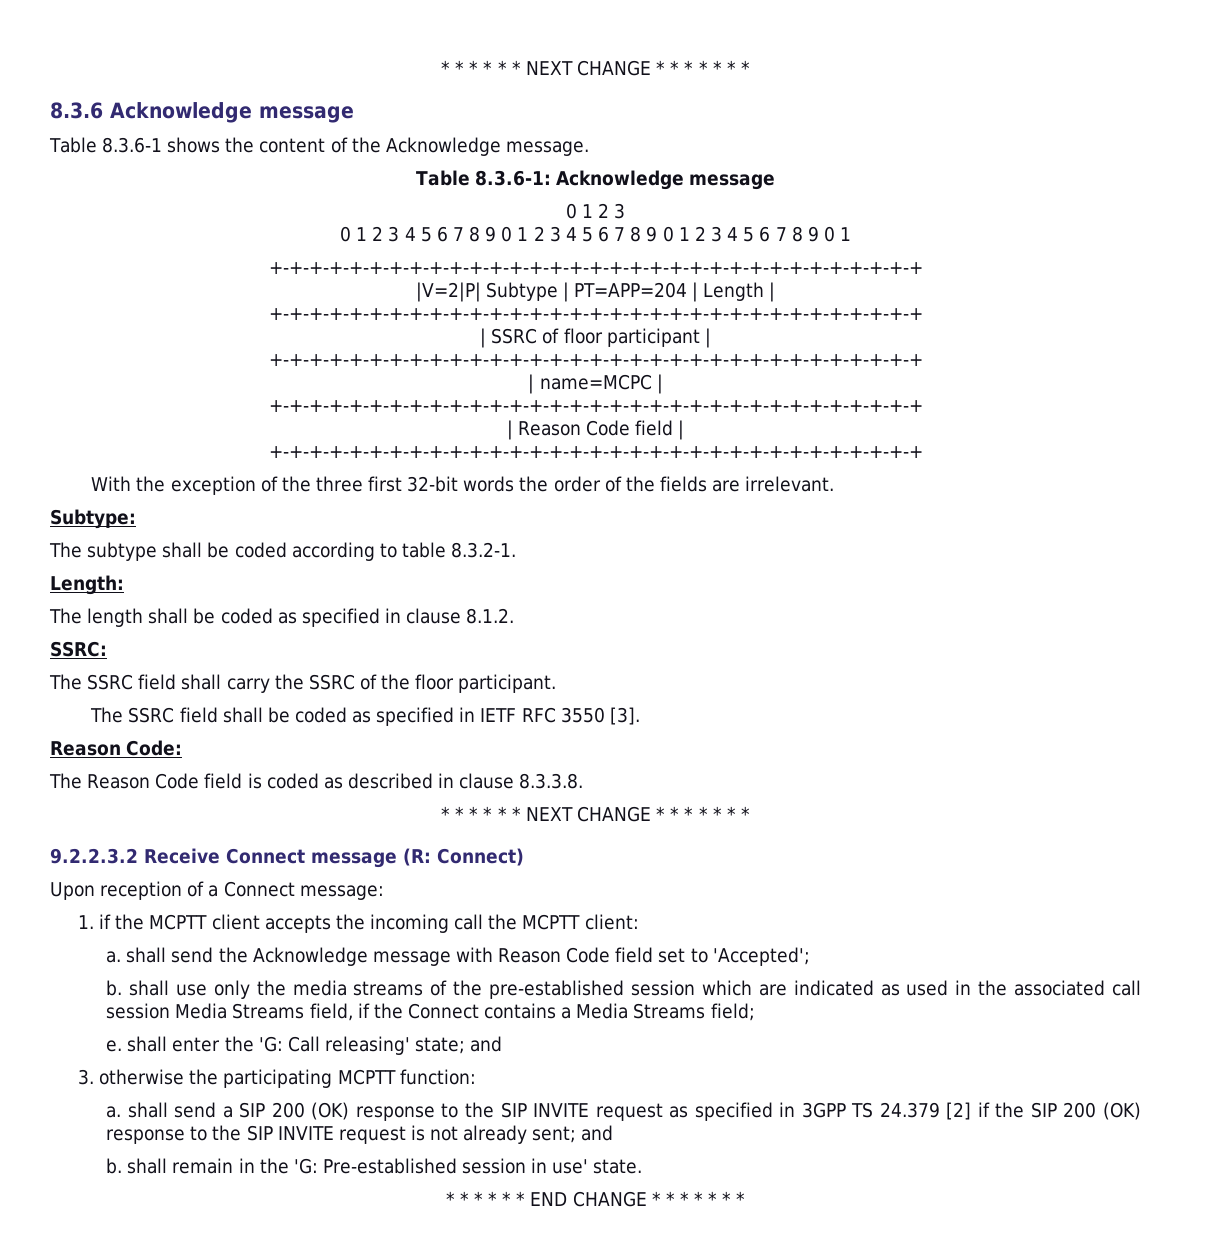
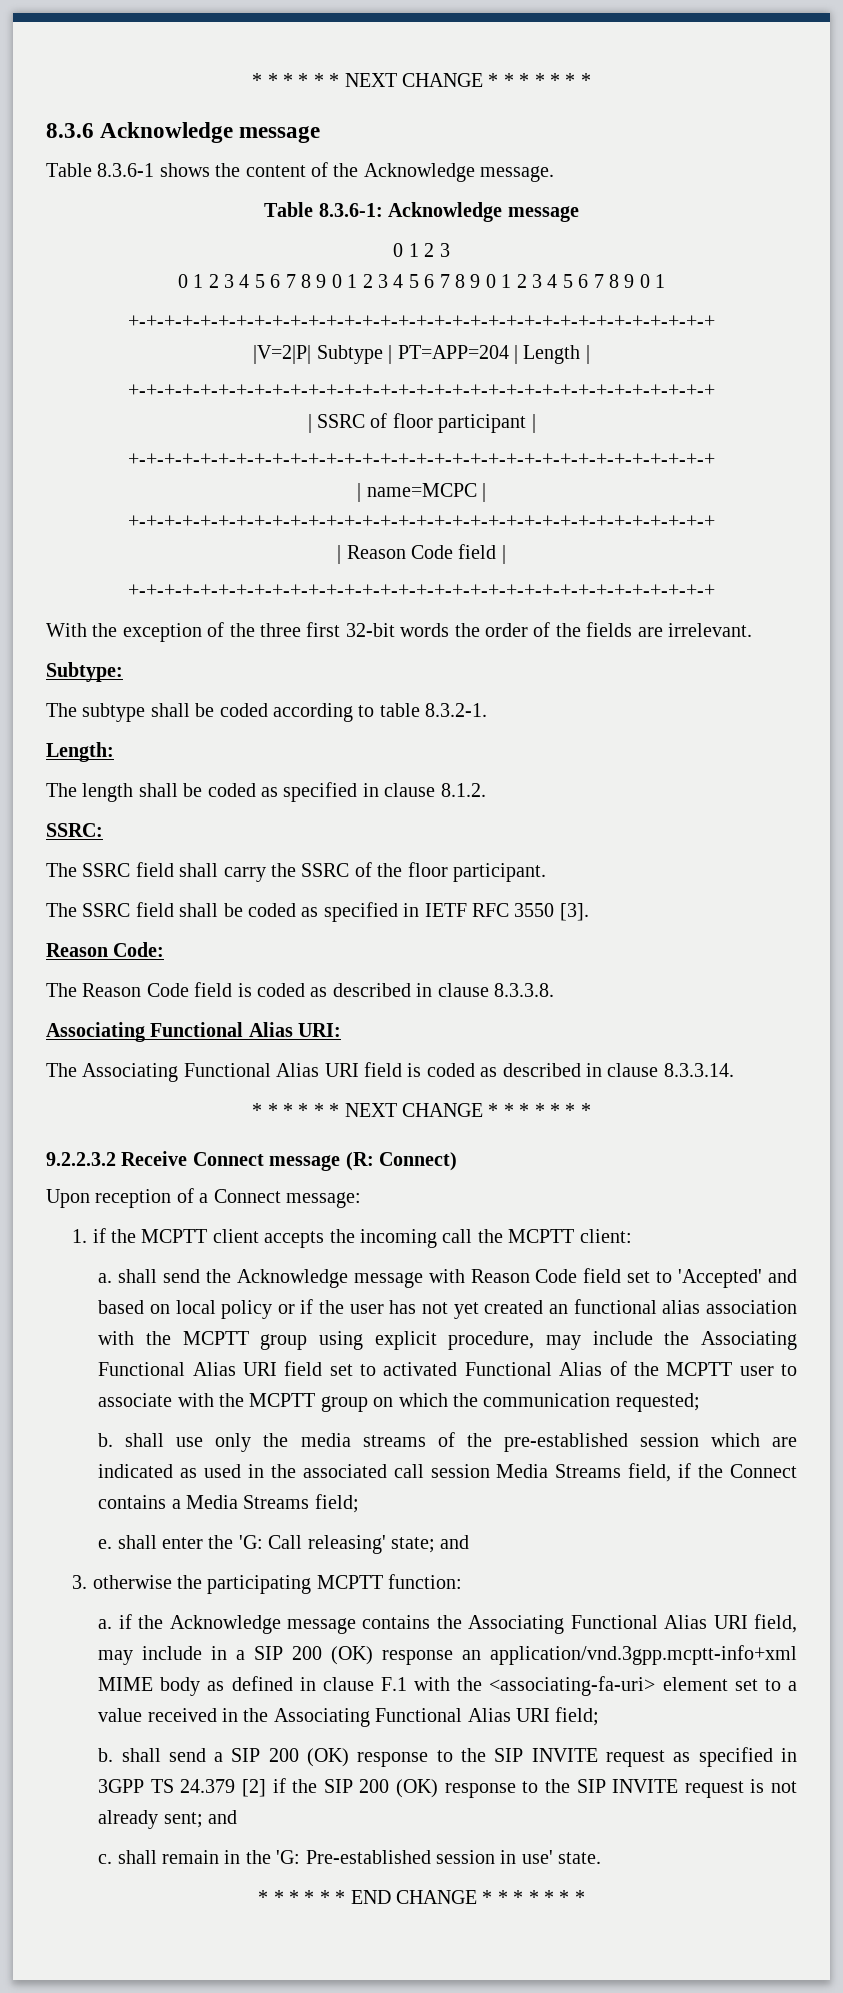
(584, 781) none -> [46,1022,342,1042] [46,1062,734,1082] // Associating Functional Alias URI: // The Associating Functional Alias URI field is coded as described in clause 8.3.3.14.
[712,947,810,966] 'Accepted'; -> [678,1269,797,1288] [98,1299,798,1319] [98,1331,798,1350] [98,1361,797,1376] [98,1393,700,1412] 'Accepted' and based on local policy or if the user has not yet created an functional alias association with the MCPTT group using explicit procedure, may include the Associating Functional Alias URI field set to activated Functional Alias of the MCPTT user to associate with the MCPTT group on which the communication requested;
(122, 1112) none -> [118,1614,797,1634] [98,1645,798,1665] [98,1676,797,1696] [98,1707,600,1727] [98,1748,114,1762] if the Acknowledge message contains the Associating Functional Alias URI field, may include in a SIP 200 (OK) response an application/vnd.3gpp.mcptt-info+xml MIME body as defined in clause F.1 with the <associating-fa-uri> element set to a value received in the Associating Functional Alias URI field; // b.
[106,1158,123,1174] b. -> [98,1854,113,1864] c.

